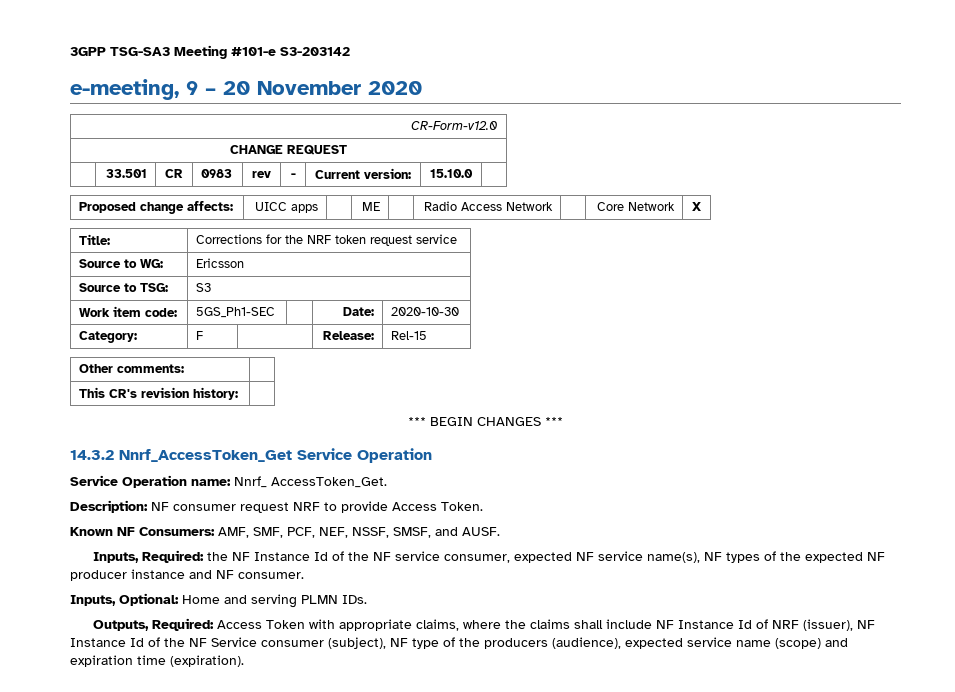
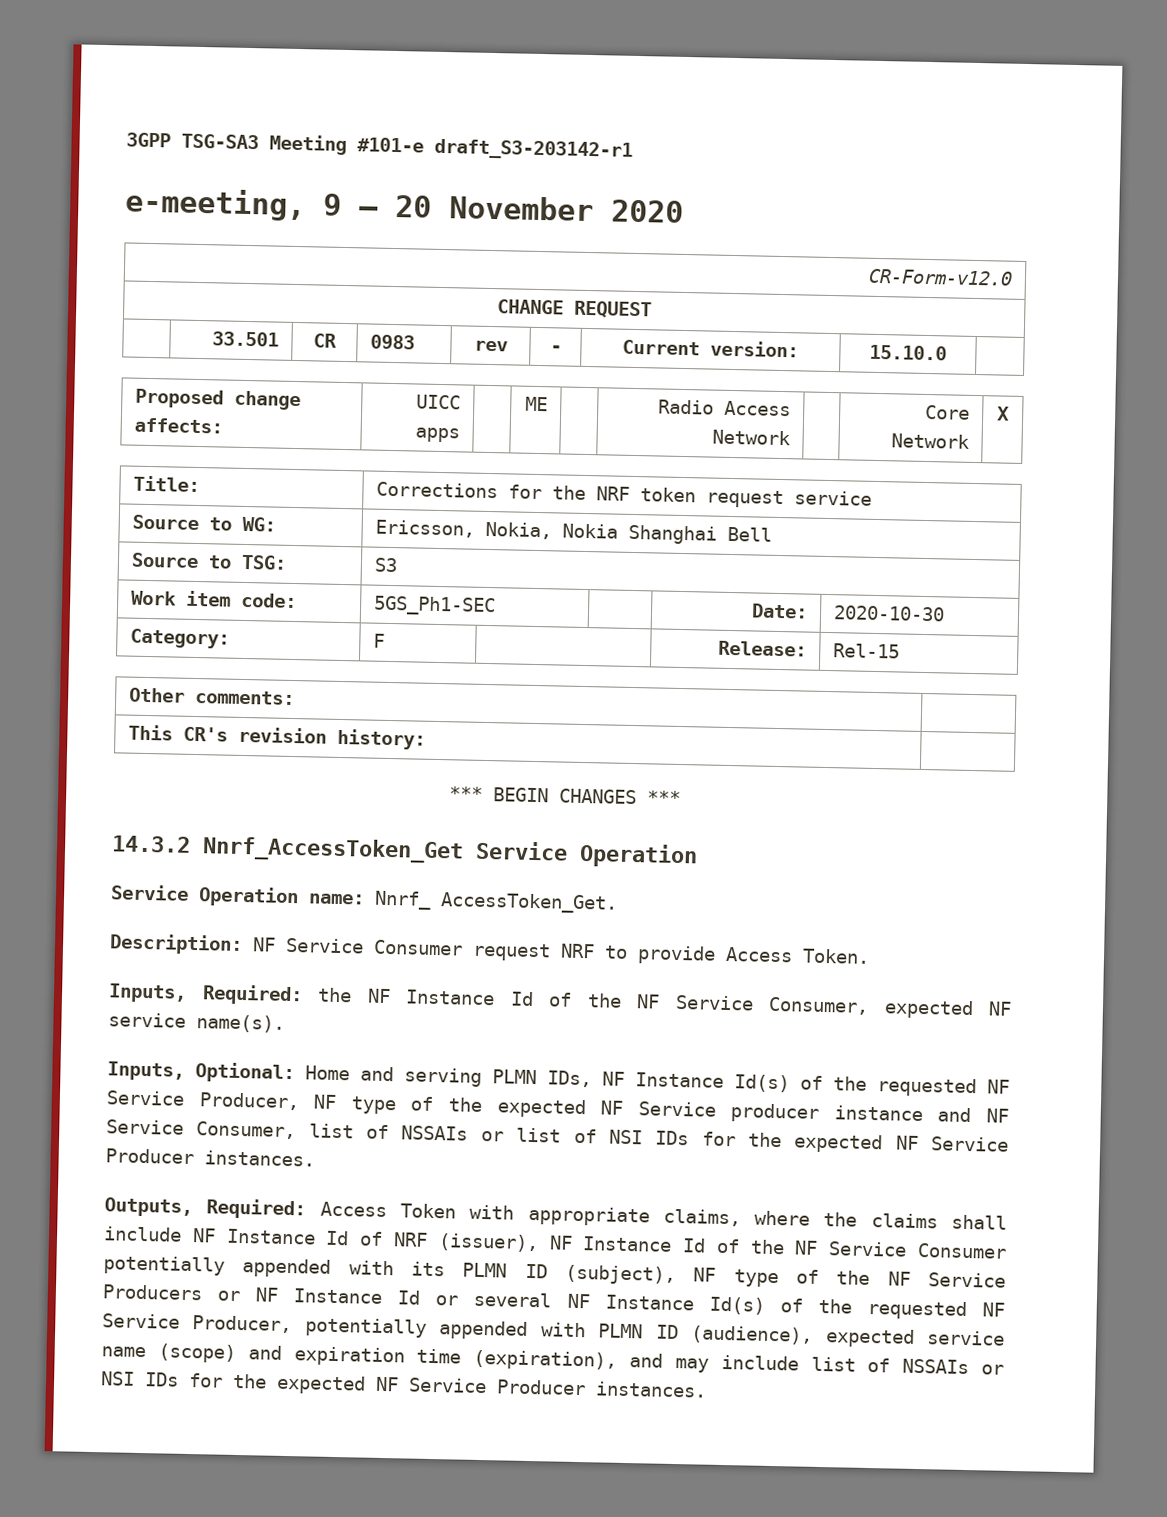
[280,47,350,56] S3-203142 -> [434,138,633,161] draft_S3-203142-r1
[196,258,245,268] Ericsson -> [374,519,772,545] Ericsson, Nokia, Nokia Shanghai Bell
[173,504,236,511] consumer -> [285,937,463,956] Service Consumer
[70,527,500,538] // Known NF Consumers: AMF, SMF, PCF, NEF, NSSF, SMSF, and AUSF. -> (870, 956) none
[394,551,510,563] service consumer, -> [674,994,869,1015] Service Consumer,
[646,551,885,563] [70,569,304,581] name(s), NF types of the expected NF producer instance and NF consumer. -> [196,1014,285,1033] name(s).
[342,595,367,604] IDs. -> [547,1070,1010,1098] [106,1090,1010,1123] [106,1119,1009,1154] [105,1148,315,1167] IDs, NF Instance Id(s) of the requested NF Service Producer, NF type of the expected NF Service producer instance and NF Service Consumer, list of NSSAIs or list of NSI IDs for the expected NF Service Producer instances.
[261,640,324,647] consumer -> [917,1242,1008,1259] [103,1255,548,1279] Consumer potentially appended with its PLMN ID
[484,638,548,649] producers -> [887,1271,1007,1288] [102,1284,1006,1321] [102,1313,679,1340] NF Service Producers or NF Instance Id or several NF Instance Id(s) of the requested NF Service Producer, potentially appended with PLMN ID
[170,655,244,667] (expiration). -> [473,1349,1005,1375] [100,1371,707,1398] (expiration), and may include list of NSSAIs or NSI IDs for the expected NF Service Producer instances.

